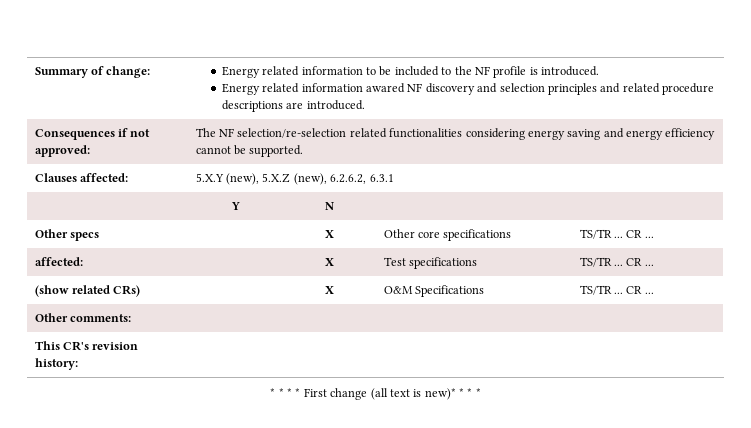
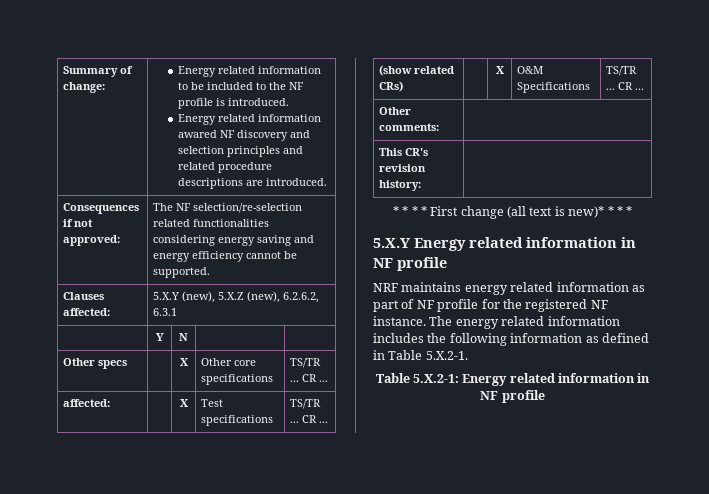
(481, 392) none -> [373,237,636,251] [373,257,447,271] [373,282,645,295] [373,299,608,312] [373,316,620,329] [373,333,649,346] [373,350,468,360] [375,373,651,386] [480,390,545,403] // 5.X.Y Energy related information in NF profile // NRF maintains energy related information as part of NF profile for the registered NF instance. The energy related information includes the following information as defined in Table 5.X.2-1. // Table 5.X.2-1: Energy related information in NF profile

